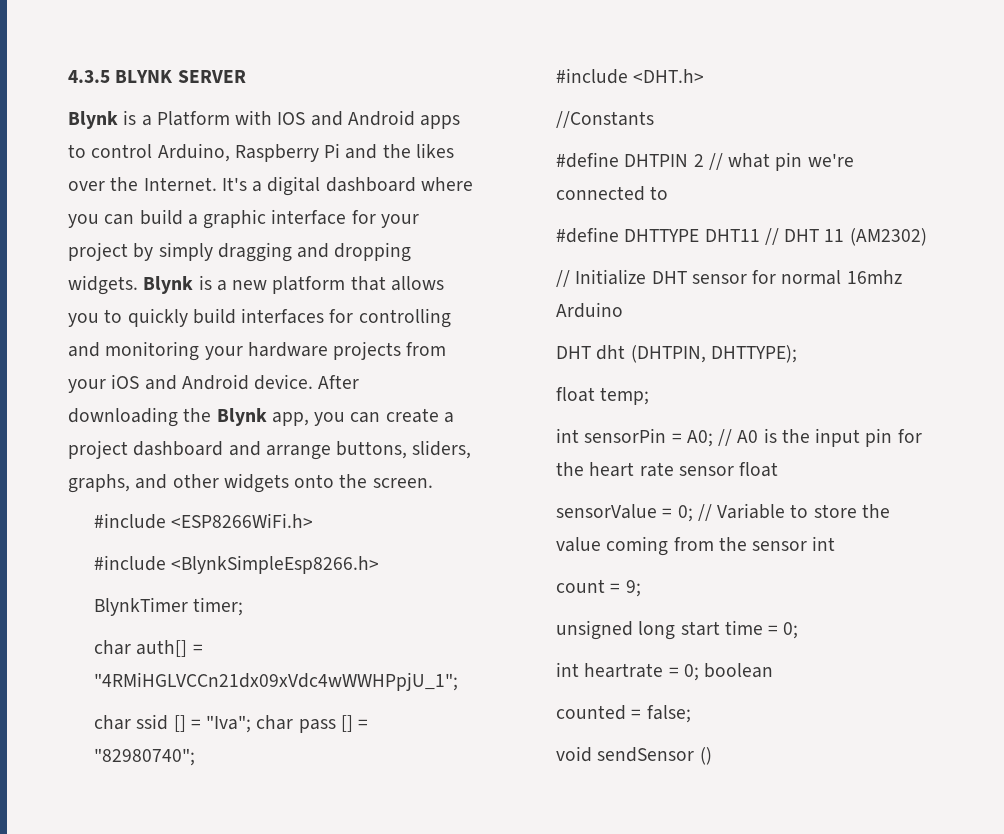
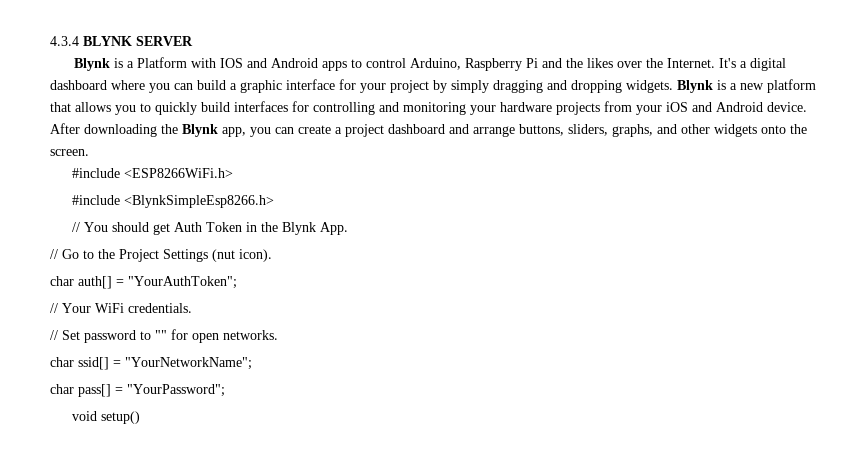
[68,70,110,83] 4.3.5 -> [50,36,79,46] 4.3.4
[94,597,244,616] [94,640,203,657] [94,672,459,691] [94,714,369,733] [94,748,196,766] [556,68,705,84] [556,111,655,128] [556,152,854,171] [556,186,669,201] [556,227,927,246] [556,269,902,287] [556,302,624,318] [556,345,797,363] [556,387,650,405] [556,428,922,447] [556,462,779,477] [556,503,890,522] [556,536,836,556] [556,579,641,597] [556,620,799,640] [556,662,774,681] [556,705,691,723] BlynkTimer timer; // char auth[] = "4RMiHGLVCCn21dx09xVdc4wWWHPpjU_1"; // char ssid [] = "Iva"; char pass [] = "82980740"; // #include <DHT.h> // //Constants // #define DHTPIN 2 // what pin we're connected to // #define DHTTYPE DHT11 // DHT 11 (AM2302) // // Initialize DHT sensor for normal 16mhz Arduino // DHT dht (DHTPIN, DHTTYPE); // float temp; // int sensorPin = A0; // A0 is the input pin for the heart rate sensor float // sensorValue = 0; // Variable to store the value coming from the sensor int // count = 9; // unsigned long start time = 0; // int heartrate = 0; boolean // counted = false; -> [72,222,349,235] [50,249,272,262] [50,276,237,289] [50,303,192,313] [50,329,278,343] [50,357,252,370] [50,384,225,397] // You should get Auth Token in the Blynk App. // // Go to the Project Settings (nut icon). // char auth[] = "YourAuthToken"; // // Your WiFi credentials. // // Set password to "" for open networks. // char ssid[] = "YourNetworkName"; // char pass[] = "YourPassword";
[597,747,712,765] sendSensor () -> [101,411,141,424] setup()

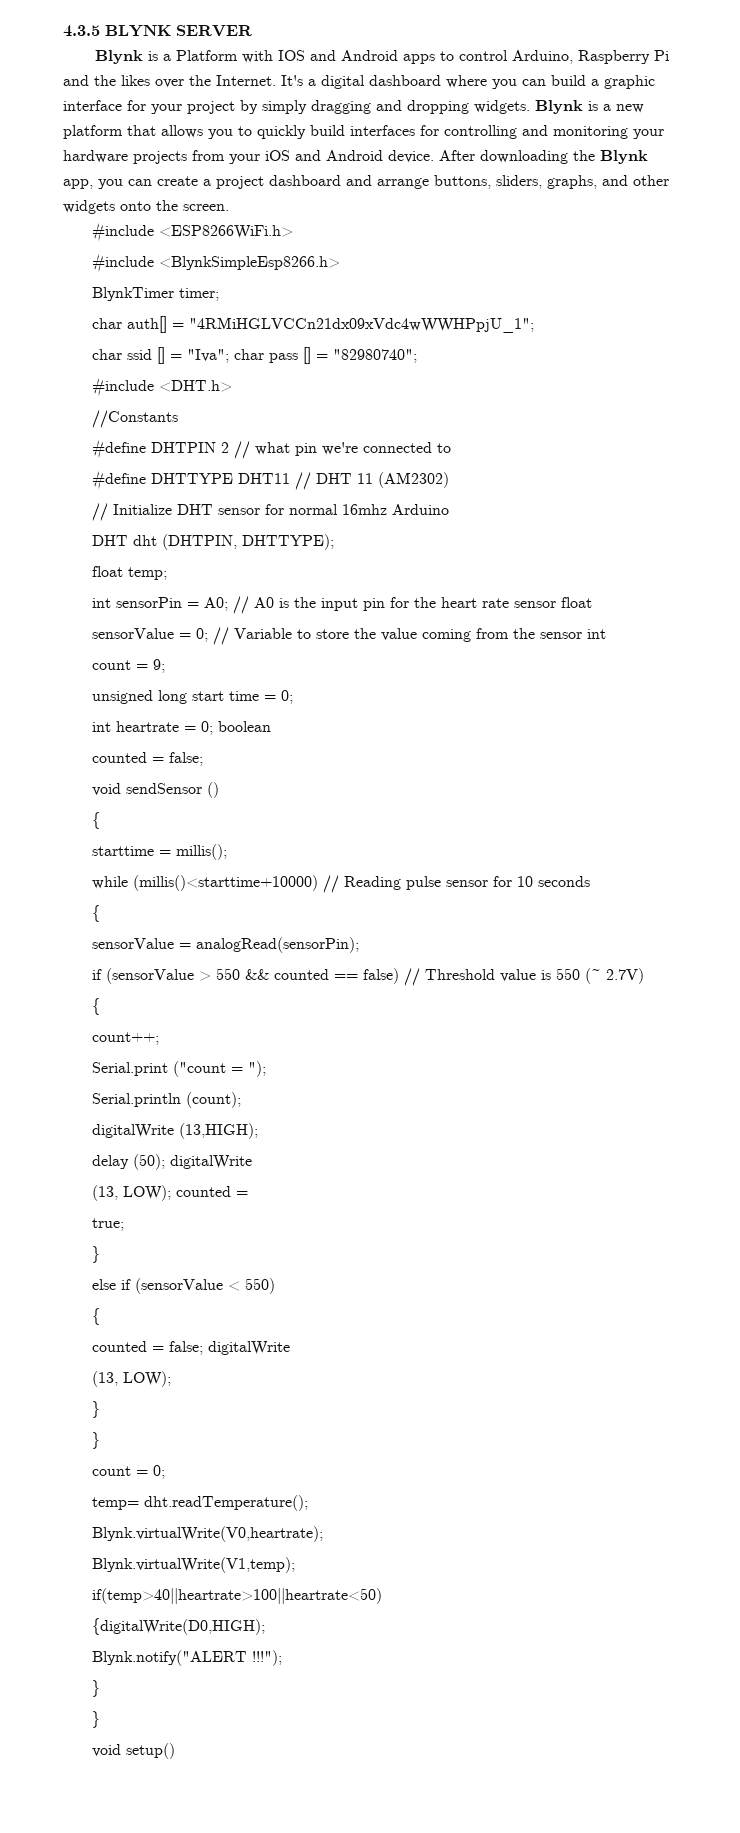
[50,36,79,46] 4.3.4 -> [63,25,100,37] 4.3.5
[72,222,349,235] [50,249,272,262] [50,276,237,289] [50,303,192,313] [50,329,278,343] [50,357,252,370] [50,384,225,397] // You should get Auth Token in the Blynk App. // // Go to the Project Settings (nut icon). // char auth[] = "YourAuthToken"; // // Your WiFi credentials. // // Set password to "" for open networks. // char ssid[] = "YourNetworkName"; // char pass[] = "YourPassword"; -> [92,287,220,301] [92,316,535,333] [92,347,418,364] [92,377,233,397] [92,410,179,428] [92,439,452,459] [92,470,450,490] [92,503,450,521] [92,534,335,550] [92,566,168,580] [92,596,593,614] [92,627,607,645] [92,659,166,673] [92,690,294,704] [92,721,272,735] [92,752,204,766] [92,782,220,798] [92,812,101,829] [92,844,228,860] [92,875,591,893] [92,905,101,922] [92,937,360,953] [92,968,645,986] [92,998,101,1015] [92,1032,160,1045] [92,1061,267,1077] [92,1092,242,1108] [92,1123,259,1139] [92,1154,253,1170] [92,1185,249,1201] [92,1218,125,1231] [92,1246,101,1263] [92,1278,276,1294] [92,1308,101,1325] [92,1341,291,1355] [92,1371,172,1387] [92,1401,101,1418] [92,1432,101,1449] [92,1465,166,1479] [92,1495,309,1511] [92,1526,324,1542] [92,1557,296,1573] [92,1588,383,1604] [92,1618,266,1635] [92,1650,283,1666] [92,1680,101,1697] [92,1711,101,1728] BlynkTimer timer; // char auth[] = "4RMiHGLVCCn21dx09xVdc4wWWHPpjU_1"; // char ssid [] = "Iva"; char pass [] = "82980740"; // #include <DHT.h> // //Constants // #define DHTPIN 2 // what pin we're connected to // #define DHTTYPE DHT11 // DHT 11 (AM2302) // // Initialize DHT sensor for normal 16mhz Arduino // DHT dht (DHTPIN, DHTTYPE); // float temp; // int sensorPin = A0; // A0 is the input pin for the heart rate sensor float // sensorValue = 0; // Variable to store the value coming from the sensor int // count = 9; // unsigned long start time = 0; // int heartrate = 0; boolean // counted = false; // void sendSensor () // { // starttime = millis(); // while (millis()<starttime+10000) // Reading pulse sensor for 10 seconds // { // sensorValue = analogRead(sensorPin); // if (sensorValue > 550 && counted == false) // Threshold value is 550 (~ 2.7V) // { // count++; // Serial.print ("count = "); // Serial.println (count); // digitalWrite (13,HIGH); // delay (50); digitalWrite // (13, LOW); counted = // true; // } // else if (sensorValue < 550) // { // counted = false; digitalWrite // (13, LOW); // } // } // count = 0; // temp= dht.readTemperature(); // Blynk.virtualWrite(V0,heartrate); // Blynk.virtualWrite(V1,temp); // if(temp>40||heartrate>100||heartrate<50) // {digitalWrite(D0,HIGH); // Blynk.notify("ALERT !!!"); // } // }

